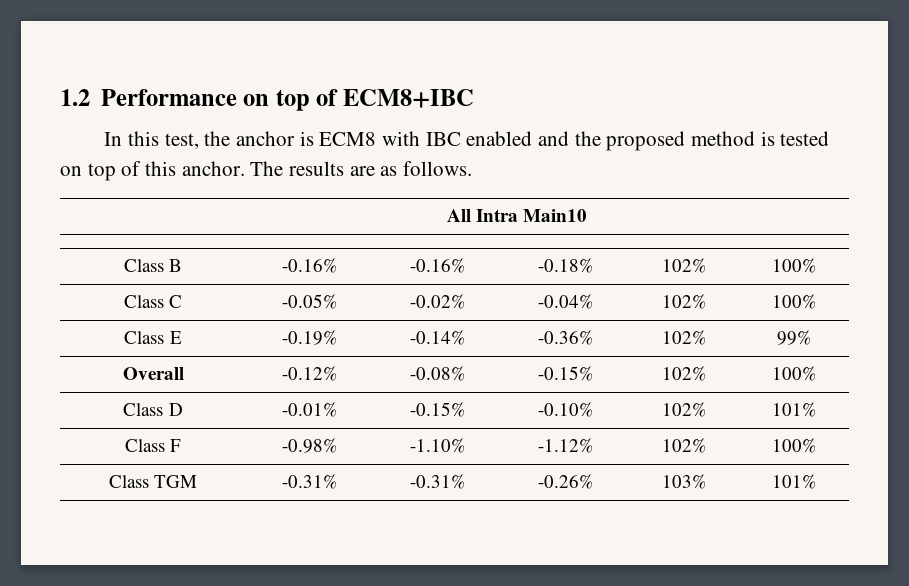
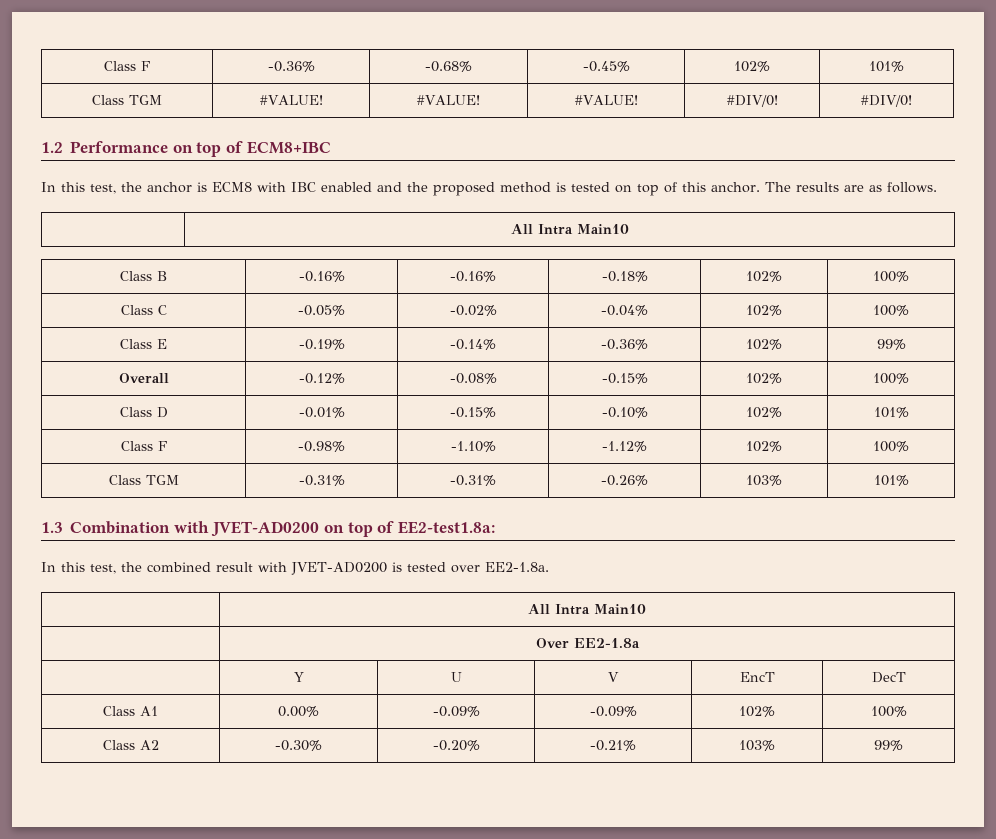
(60, 97) none -> [104,61,150,71] [267,61,315,72] [425,61,472,72] [582,61,630,72] [734,61,770,72] [869,61,904,72] [92,95,162,105] [259,95,323,105] [417,95,481,105] [574,95,638,105] [726,95,778,107] [861,95,912,107] Class F | -0.36% | -0.68% | -0.45% | 102% | 101% // Class TGM | #VALUE! | #VALUE! | #VALUE! | #DIV/0! | #DIV/0! //
(816, 481) none -> [41,521,495,537] [41,562,549,575] [528,604,646,615] [535,638,640,648] [293,672,304,682] [450,672,462,682] [608,672,619,682] [739,672,775,682] [871,672,906,683] [103,706,158,716] [278,706,319,717] [432,706,480,717] [589,706,637,717] [739,706,775,717] [870,706,907,717] [102,740,159,750] [275,740,322,751] [432,740,480,751] [590,740,636,751] [739,740,775,751] [874,740,903,751] // 1.3 Combination with JVET-AD0200 on top of EE2-test1.8a: // In this test, the combined result with JVET-AD0200 is tested over EE2-1.8a. // | All Intra Main10 // | Over EE2-1.8a // | Y | U | V | EncT | DecT // Class A1 | 0.00% | -0.09% | -0.09% | 102% | 100% // Class A2 | -0.30% | -0.20% | -0.21% | 103% | 99%

